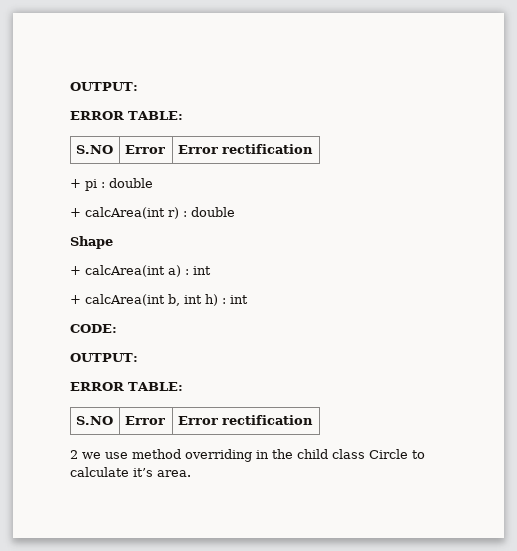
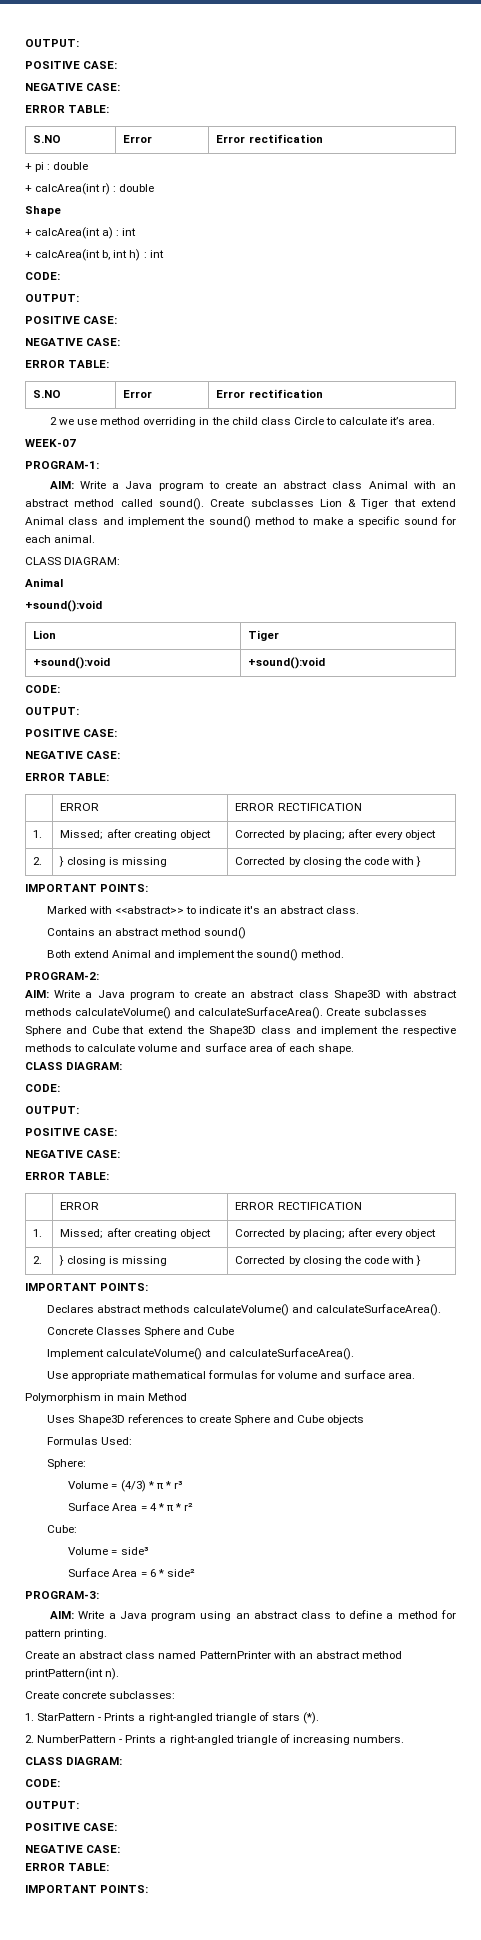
[70,82,138,91] OUTPUT: -> [25,39,79,47] [25,61,118,69] [25,83,121,91] OUTPUT: // POSITIVE CASE: // NEGATIVE CASE:
(138, 357) none -> [25,316,118,324] [25,338,121,346] // POSITIVE CASE: // NEGATIVE CASE:
(191, 473) none -> [25,439,76,447] [25,461,99,469] [49,481,456,491] [25,498,457,510] [25,516,456,528] [25,535,96,543] [25,557,121,565] [25,578,63,587] [25,600,102,612] [33,630,57,639] [248,630,280,641] [33,657,111,669] [248,657,326,669] [25,685,60,693] [25,707,79,715] [25,729,118,737] [25,751,121,759] [25,773,110,781] [60,803,100,811] [235,803,362,811] [33,830,43,838] [60,829,211,840] [235,829,436,840] [33,857,43,865] [59,856,167,867] [235,856,422,867] [25,884,149,892] [46,906,360,914] [46,927,247,939] [46,949,345,961] [25,972,99,980] [25,990,457,1000] [25,1007,427,1019] [25,1026,456,1036] [25,1043,354,1054] [25,1062,123,1070] [25,1084,60,1092] [25,1106,79,1114] [25,1128,118,1136] [25,1150,121,1158] [25,1172,110,1180] [60,1202,100,1210] [235,1202,362,1210] [33,1229,43,1237] [60,1228,211,1239] [235,1228,436,1239] [33,1256,43,1264] [59,1255,167,1266] [235,1255,422,1266] [25,1283,149,1291] [46,1304,442,1316] [46,1327,235,1337] [46,1348,354,1360] [46,1370,416,1381] [25,1393,188,1403] [46,1414,365,1425] [46,1437,132,1445] [46,1459,86,1469] [68,1480,183,1492] [68,1502,194,1511] [46,1525,77,1533] [68,1547,149,1555] [68,1568,195,1577] [25,1591,99,1599] [49,1610,456,1621] [25,1629,108,1639] [25,1651,402,1659] [25,1668,120,1680] [25,1691,176,1699] [25,1712,319,1724] [25,1734,404,1745] [25,1757,123,1765] [25,1779,60,1787] [25,1801,79,1809] [25,1823,118,1831] [25,1845,121,1853] [25,1863,110,1871] [25,1885,149,1893] // WEEK-07 // PROGRAM-1: // AIM: Write a Java program to create an abstract class Animal with an abstract method called sound(). Create subclasses Lion & Tiger that extend Animal class and implement the sound() method to make a specific sound for each animal. // CLASS DIAGRAM: // Animal // +sound():void // Lion | Tiger // +sound():void | +sound():void // CODE: // OUTPUT: // POSITIVE CASE: // NEGATIVE CASE: // ERROR TABLE: // | ERROR | ERROR RECTIFICATION // 1. | Missed; after creating object | Corrected by placing; after every object // 2. | } closing is missing | Corrected by closing the code with } // IMPORTANT POINTS: // Marked with <<abstract>> to indicate it's an abstract class. // Contains an abstract method sound() // Both extend Animal and implement the sound() method. // PROGRAM-2: // AIM: Write a Java program to create an abstract class Shape3D with abstract methods calculateVolume() and calculateSurfaceArea(). Create subclasses Sphere and Cube that extend the Shape3D class and implement the respective methods to calculate volume and surface area of each shape. // CLASS DIAGRAM: // CODE: // OUTPUT: // POSITIVE CASE: // NEGATIVE CASE: // ERROR TABLE: // | ERROR | ERROR RECTIFICATION // 1. | Missed; after creating object | Corrected by placing; after every object // 2. | } closing is missing | Corrected by closing the code with } // IMPORTANT POINTS: // Declares abstract methods calculateVolume() and calculateSurfaceArea(). // Concrete Classes Sphere and Cube // Implement calculateVolume() and calculateSurfaceArea(). // Use appropriate mathematical formulas for volume and surface area. // Polymorphism in main Method // Uses Shape3D references to create Sphere and Cube objects // Formulas Used: // Sphere: // Volume = (4/3) * π * r³ // Surface Area = 4 * π * r² // Cube: // Volume = side³ // Surface Area = 6 * side² // PROGRAM-3: // AIM: Write a Java program using an abstract class to define a method for pattern printing. // Create an abstract class named PatternPrinter with an abstract method printPattern(int n). // Create concrete subclasses: // 1. StarPattern - Prints a right-angled triangle of stars (*). // 2. NumberPattern - Prints a right-angled triangle of increasing numbers. // CLASS DIAGRAM: // CODE: // OUTPUT: // POSITIVE CASE: // NEGATIVE CASE: // ERROR TABLE: // IMPORTANT POINTS:

